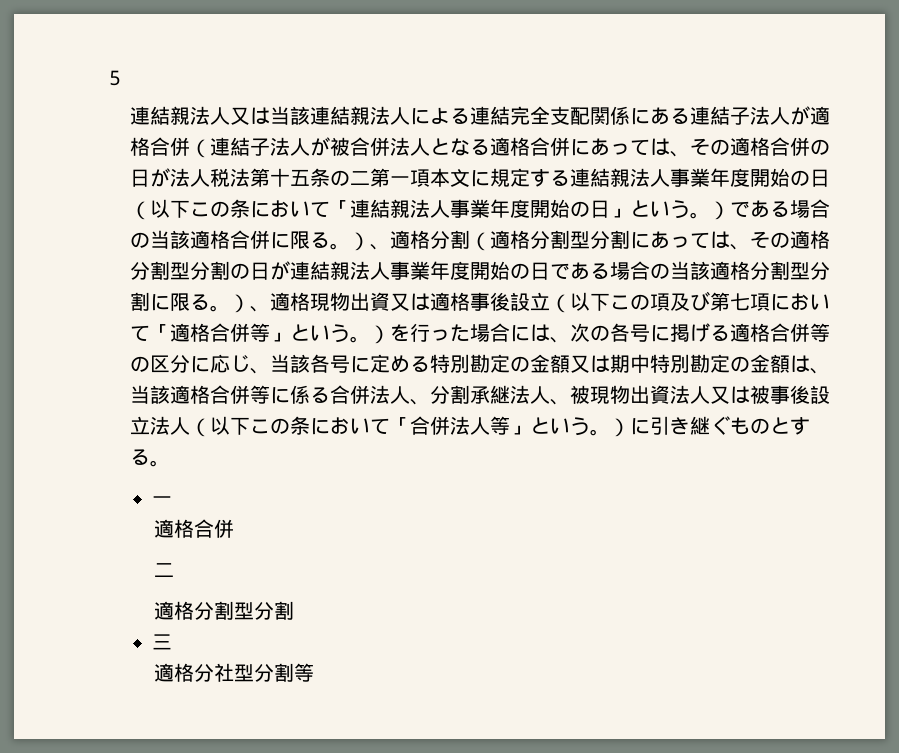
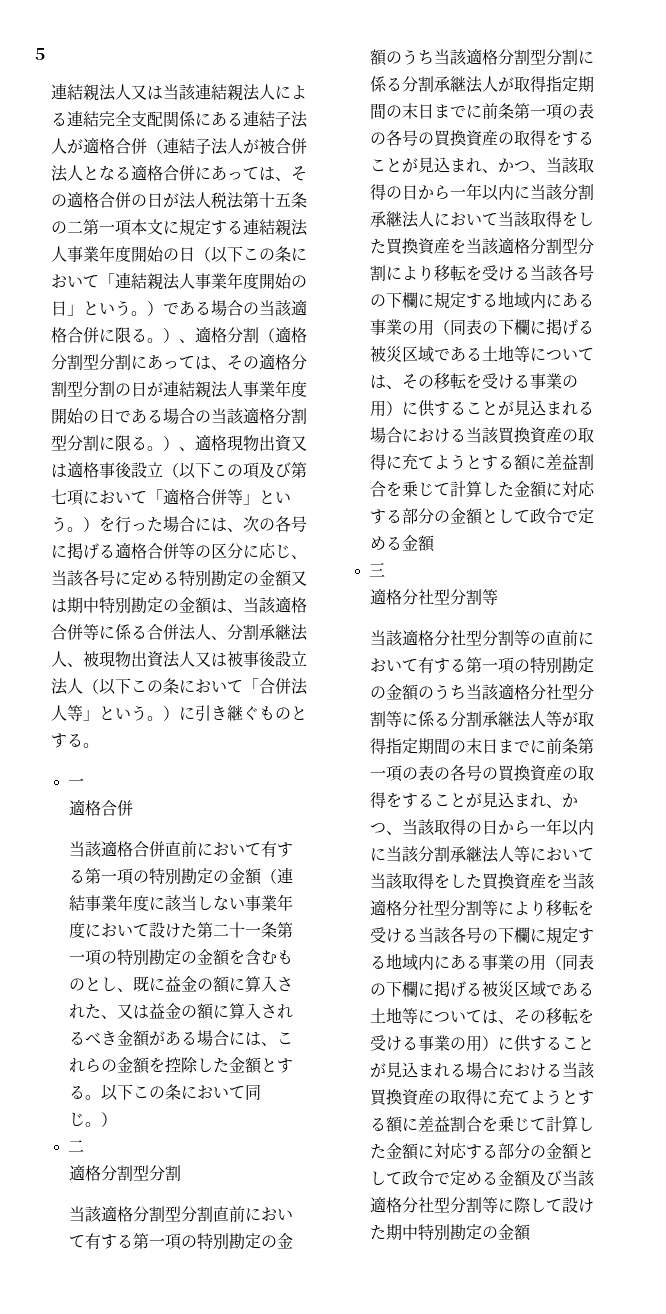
[154,563,175,577] [154,601,295,620] 二 // 適格分割型分割 -> [69,840,294,858] [69,867,294,885] [69,894,294,912] [69,922,294,938] [69,949,294,966] [69,976,294,993] [69,1003,294,1020] [69,1030,294,1047] [69,1057,294,1074] [69,1084,262,1101] [69,1112,118,1127] [68,1140,85,1152] [69,1164,182,1181] [69,1205,294,1223] [69,1233,294,1250] [370,48,595,66] [370,76,595,93] [370,103,595,120] [370,129,595,147] [370,157,595,174] [370,183,595,201] [370,211,595,228] [370,237,595,255] [370,265,595,282] [370,291,595,309] [370,318,595,336] [370,345,595,362] [370,373,579,390] [370,400,595,417] [370,426,595,444] [370,454,595,471] [370,481,596,498] [370,508,595,525] [370,535,436,552] 当該適格合併直前において有する第一項の特別勘定の金額（連結事業年度に該当しない事業年度において設けた第二十一条第一項の特別勘定の金額を含むものとし、既に益金の額に算入された、又は益金の額に算入されるべき金額がある場合には、これらの金額を控除した金額とする。以下この条において同じ。） // 二 // 適格分割型分割 // 当該適格分割型分割直前において有する第一項の特別勘定の金額のうち当該適格分割型分割に係る分割承継法人が取得指定期間の末日までに前条第一項の表の各号の買換資産の取得をすることが見込まれ、かつ、当該取得の日から一年以内に当該分割承継法人において当該取得をした買換資産を当該適格分割型分割により移転を受ける当該各号の下欄に規定する地域内にある事業の用（同表の下欄に掲げる被災区域である土地等については、その移転を受ける事業の用）に供することが見込まれる場合における当該買換資産の取得に充てようとする額に差益割合を乗じて計算した金額に対応する部分の金額として政令で定める金額
(315, 672) none -> [370,629,595,647] [370,657,595,674] [370,683,595,701] [370,711,595,728] [370,738,595,754] [370,764,595,782] [370,792,579,808] [370,818,595,836] [370,846,595,863] [370,872,596,890] [370,899,595,917] [370,927,595,944] [370,953,595,971] [370,980,595,997] [370,1007,595,1025] [370,1035,595,1052] [370,1062,596,1079] [370,1088,595,1106] [370,1116,595,1133] [370,1143,595,1160] [370,1170,596,1187] [370,1196,595,1213] [370,1224,532,1241] // 当該適格分社型分割等の直前において有する第一項の特別勘定の金額のうち当該適格分社型分割等に係る分割承継法人等が取得指定期間の末日までに前条第一項の表の各号の買換資産の取得をすることが見込まれ、かつ、当該取得の日から一年以内に当該分割承継法人等において当該取得をした買換資産を当該適格分社型分割等により移転を受ける当該各号の下欄に規定する地域内にある事業の用（同表の下欄に掲げる被災区域である土地等については、その移転を受ける事業の用）に供することが見込まれる場合における当該買換資産の取得に充てようとする額に差益割合を乗じて計算した金額に対応する部分の金額として政令で定める金額及び当該適格分社型分割等に際して設けた期中特別勘定の金額

